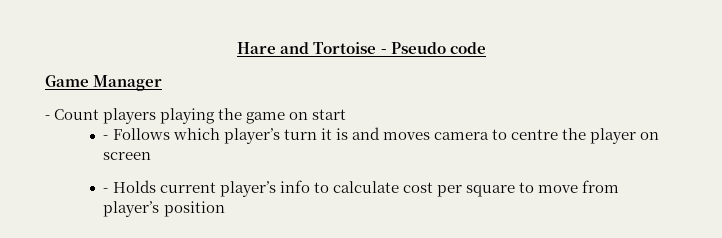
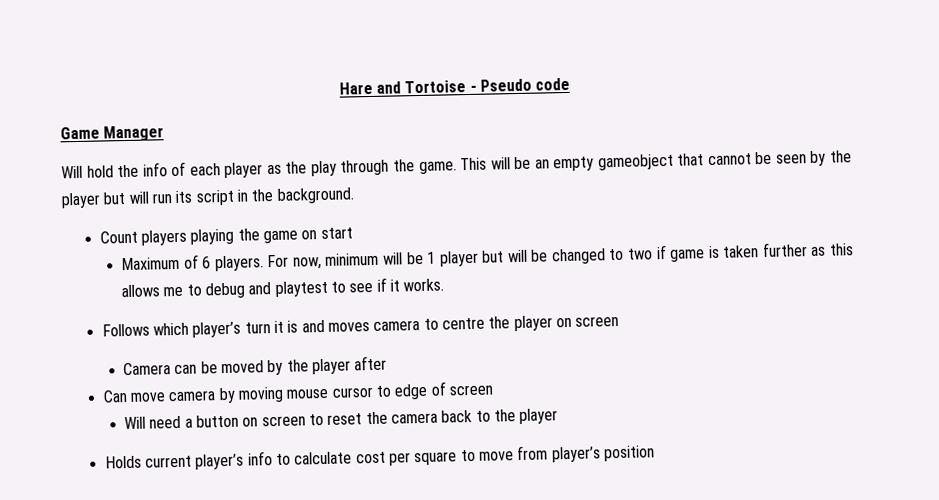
[45,115,50,120] - -> [61,150,852,179] [61,187,355,209] Will hold the info of each player as the play through the game. This will be an empty gameobject that cannot be seen by the player but will run its script in the background. //
[103,135,109,140] - -> [121,242,854,272] [121,277,445,299] Maximum of 6 players. For now, minimum will be 1 player but will be changed to two if game is taken further as this allows me to debug and playtest to see if it works. //
[103,188,109,193] - -> [123,355,388,376] [102,381,494,404] [124,408,559,430] Camera can be moved by the player after // Can move camera by moving mouse cursor to edge of screen // Will need a button on screen to reset the camera back to the player //

